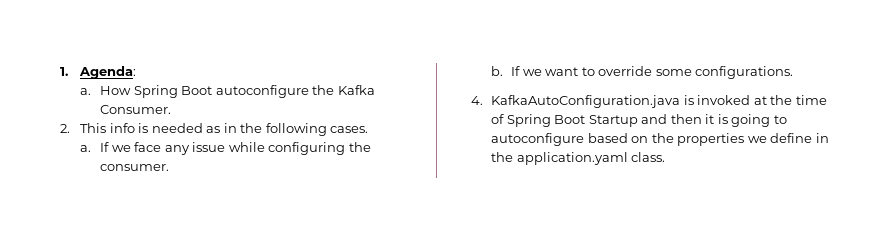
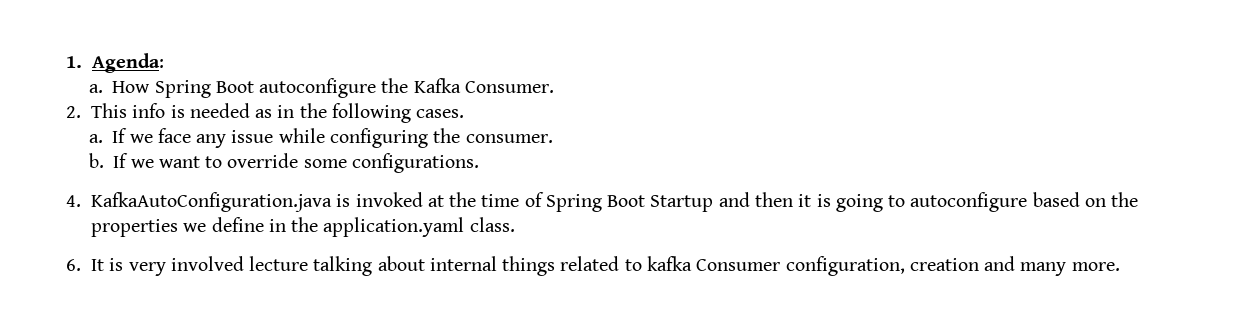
(666, 157) none -> [66,256,1120,276] // 6. It is very involved lecture talking about internal things related to kafka Consumer configuration, creation and many more.

